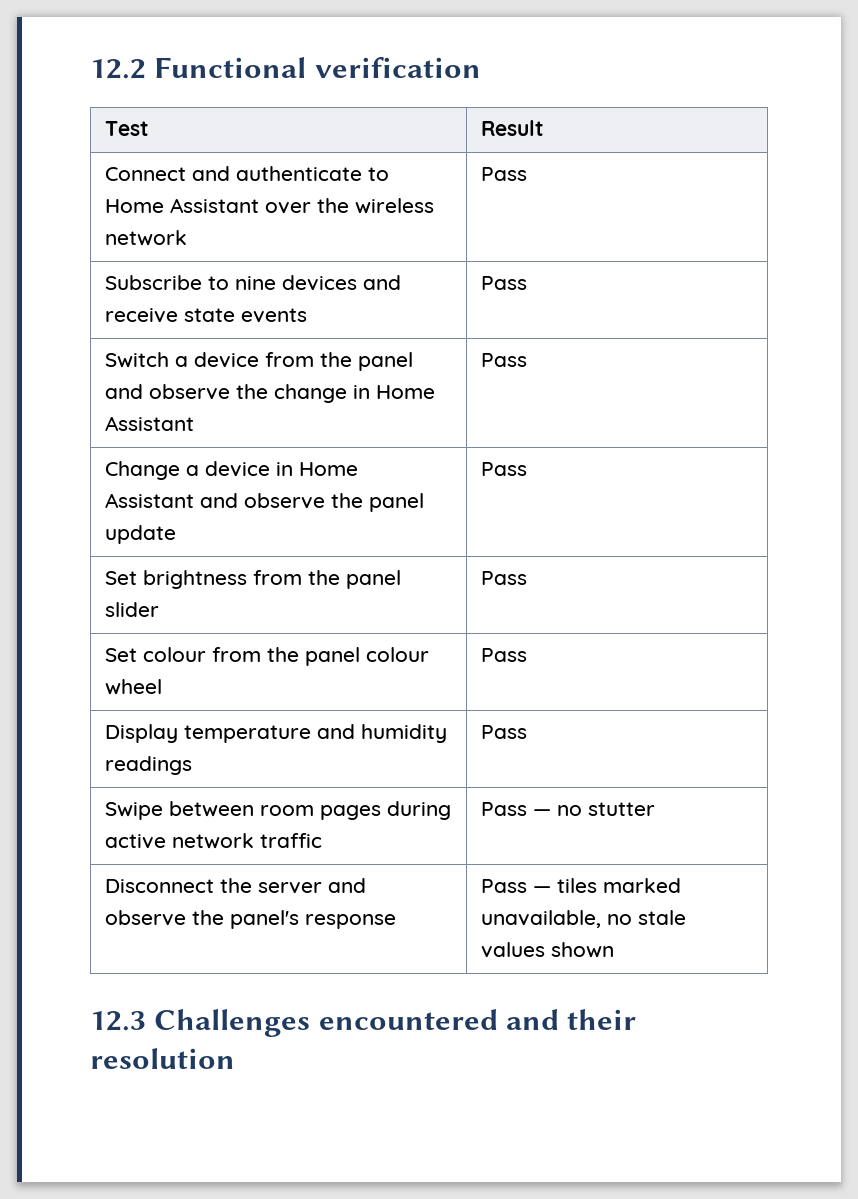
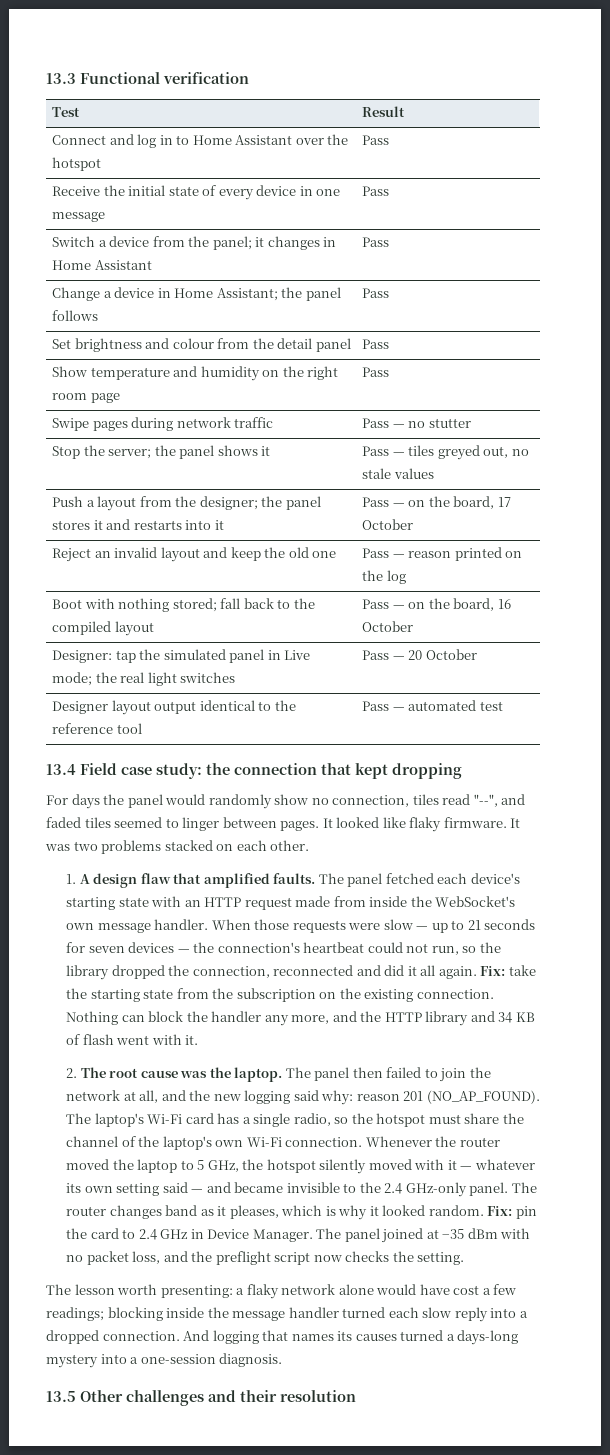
[90,59,146,79] 12.2 -> [46,73,76,84] 13.3
[236,166,363,181] authenticate -> [137,134,173,148] log in
[355,198,435,214] [105,230,188,246] [481,167,528,181] [105,275,402,291] [105,308,308,323] wireless network | Pass // Subscribe to nine devices and receive state events -> [52,157,102,171] [362,135,390,145] [52,185,341,200] [52,212,106,222] hotspot | Pass // Receive the initial state of every device in one message
[358,352,414,371] [105,384,348,403] panel and observe the change -> [212,236,320,250] panel; it changes
[105,493,425,512] [105,525,177,544] Assistant and observe the panel update -> [216,287,341,301] [52,310,99,321] Assistant; the panel follows
[253,570,402,589] [105,602,160,617] [481,571,528,585] [105,647,430,666] [105,679,163,695] [481,648,528,662] [105,724,448,743] [105,756,193,775] from the panel slider | Pass // Set colour from the panel colour wheel | Pass // Display temperature and humidity readings -> [145,338,351,352] [362,339,390,349] [52,366,339,381] [52,393,120,403] and colour from the detail panel | Pass // Show temperature and humidity on the right room page
[169,801,315,817] between room -> (90, 424) none
[105,834,167,849] active -> (174, 424) none
[105,878,367,894] [105,910,397,929] Disconnect the server and observe the panel's response -> [52,445,271,459] Stop the server; the panel shows it
[603,878,682,893] [481,910,602,928] marked unavailable, -> [437,445,509,460] greyed out,
[551,942,615,958] [90,1009,498,1037] shown // 12.3 Challenges encountered -> [52,496,321,511] [52,519,224,530] [362,496,511,509] [362,519,414,530] [52,547,337,562] [362,547,523,561] [362,570,406,584] [52,598,315,612] [52,621,154,636] [362,598,511,611] [362,621,414,632] [52,649,311,663] [52,672,236,686] [362,649,477,660] [52,700,296,715] [52,723,142,734] [362,700,503,711] [46,763,462,779] [46,794,526,809] [46,817,521,832] [45,840,310,854] [66,873,520,888] [66,896,516,910] [66,919,536,933] [66,942,501,955] [66,965,536,980] [66,988,494,1002] [66,1011,535,1026] [66,1034,199,1045] [66,1067,491,1082] [66,1090,540,1105] [66,1113,524,1127] [66,1136,500,1150] [66,1159,535,1174] [66,1182,537,1197] [66,1205,537,1220] [66,1228,531,1243] [66,1251,465,1265] [46,1284,517,1299] [46,1307,528,1322] [46,1330,519,1345] [46,1353,283,1368] [46,1390,204,1406] // Push a layout from the designer; the panel stores it and restarts into it | Pass — on the board, 17 October // Reject an invalid layout and keep the old one | Pass — reason printed on the log // Boot with nothing stored; fall back to the compiled layout | Pass — on the board, 16 October // Designer: tap the simulated panel in Live mode; the real light switches | Pass — 20 October // Designer layout output identical to the reference tool | Pass — automated test // 13.4 Field case study: the connection that kept dropping // For days the panel would randomly show no connection, tiles read "--", and faded tiles seemed to linger between pages. It looked like flaky firmware. It was two problems stacked on each other. // 1. A design flaw that amplified faults. The panel fetched each device's starting state with an HTTP request made from inside the WebSocket's own message handler. When those requests were slow — up to 21 seconds for seven devices — the connection's heartbeat could not run, so the library dropped the connection, reconnected and did it all again. Fix: take the starting state from the subscription on the existing connection. Nothing can block the handler any more, and the HTTP library and 34 KB of flash went with it. // 2. The root cause was the laptop. The panel then failed to join the network at all, and the new logging said why: reason 201 (NO_AP_FOUND). The laptop's Wi-Fi card has a single radio, so the hotspot must share the channel of the laptop's own Wi-Fi connection. Whenever the router moved the laptop to 5 GHz, the hotspot silently moved with it — whatever its own setting said — and became invisible to the 2.4 GHz-only panel. The router changes band as it pleases, which is why it looked random. Fix: pin the card to 2.4 GHz in Device Manager. The panel joined at −35 dBm with no packet loss, and the preflight script now checks the setting. // The lesson worth presenting: a flaky network alone would have cost a few readings; blocking inside the message handler turned each slow reply into a dropped connection. And logging that names its causes turned a days-long mystery into a one-session diagnosis. // 13.5 Other challenges

